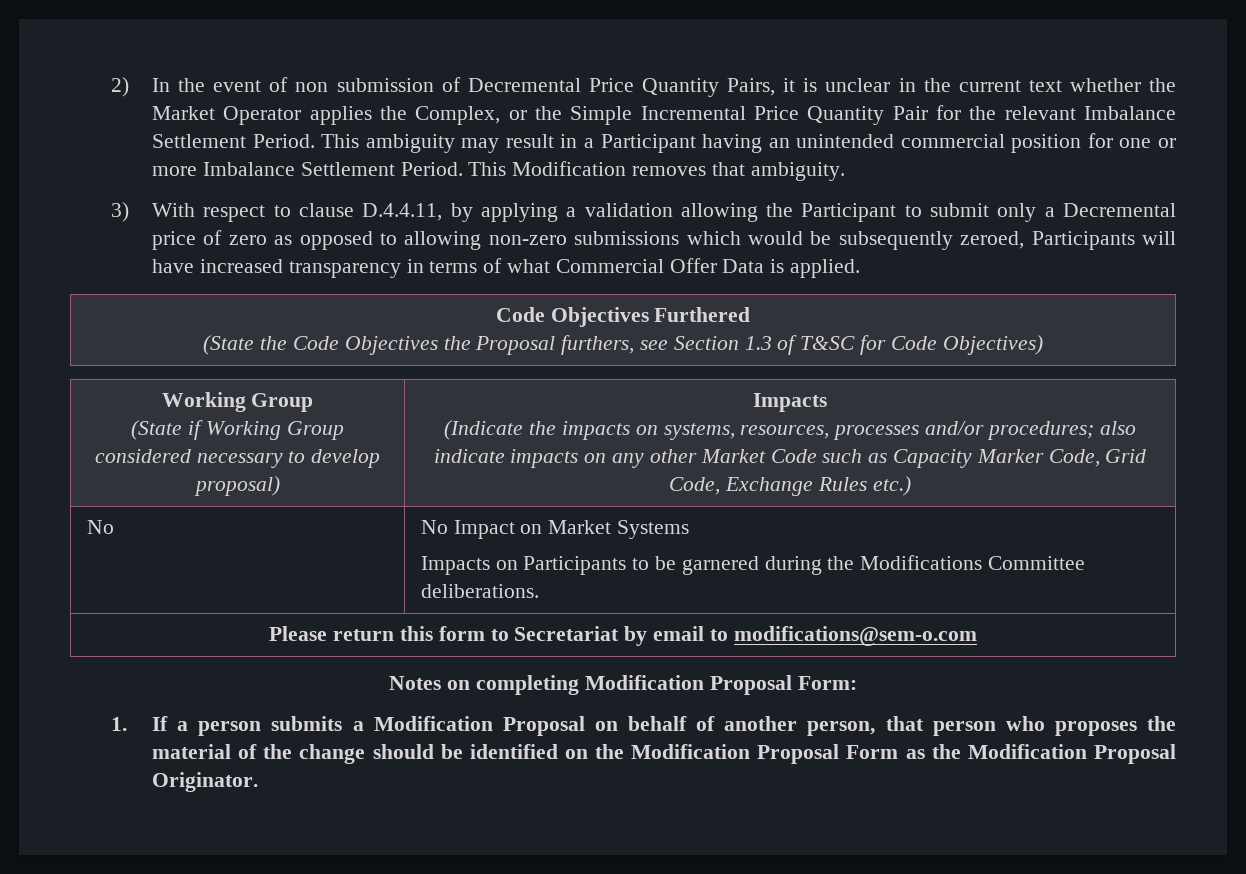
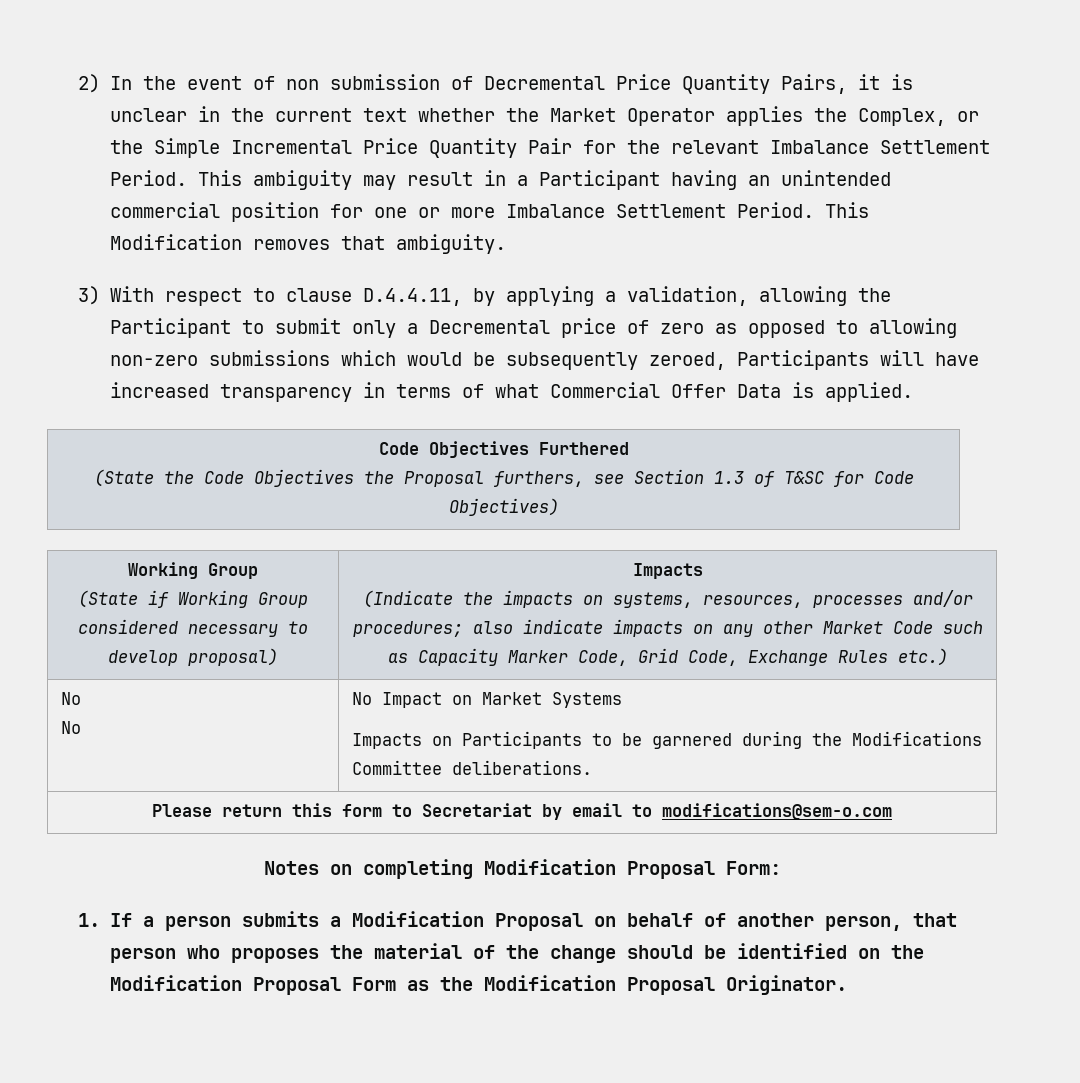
[584,203,673,217] validation -> [626,286,748,306] validation,
(114, 527) none -> [61,721,82,734] // No

